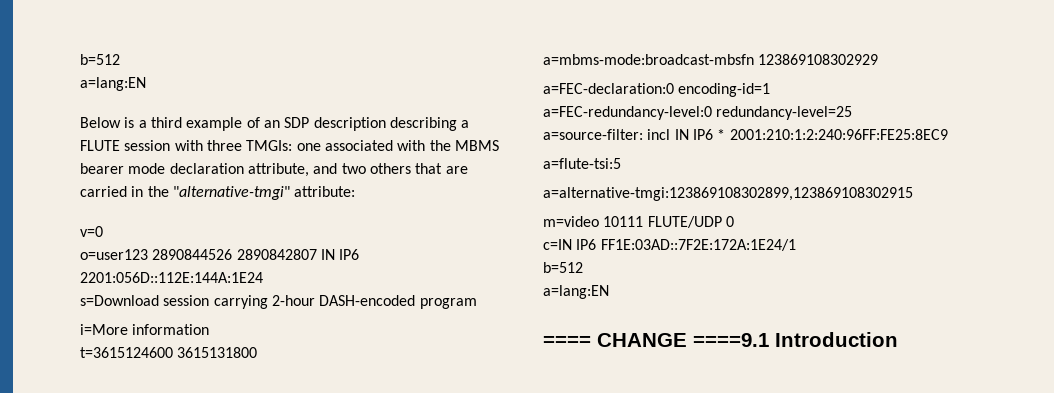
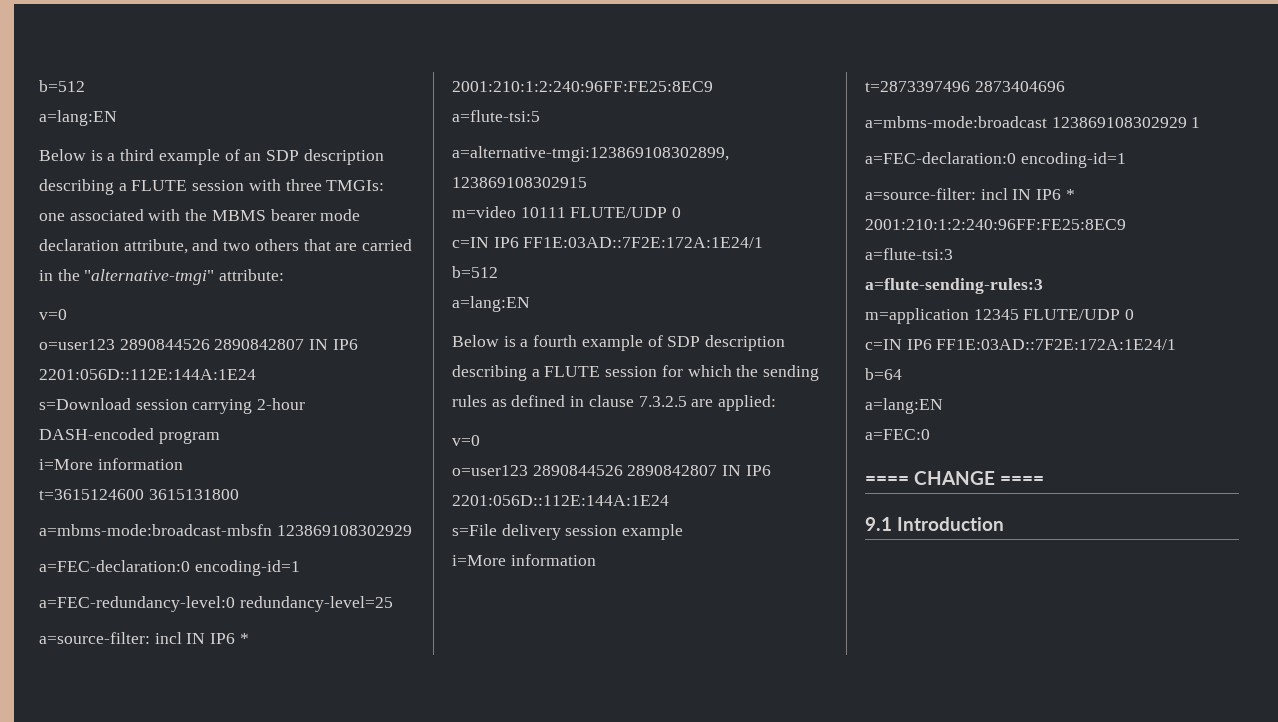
(609, 292) none -> [452,335,786,351] [452,365,820,381] [452,395,777,411] [452,435,480,446] [452,465,771,476] [452,495,669,506] [452,524,684,540] [452,554,596,566] [865,81,1065,92] [865,116,1201,128] [865,152,1126,168] [865,188,1075,200] [865,219,1126,230] [865,248,953,260] [865,278,1043,294] [865,308,1135,324] [865,339,1177,350] [865,368,902,380] [865,398,943,414] [865,429,930,440] // Below is a fourth example of SDP description describing a FLUTE session for which the sending rules as defined in clause 7.3.2.5 are applied: // v=0 // o=user123 2890844526 2890842807 IN IP6 2201:056D::112E:144A:1E24 // s=File delivery session example // i=More information // t=2873397496 2873404696 // a=mbms-mode:broadcast 123869108302929 1 // a=FEC-declaration:0 encoding-id=1 // a=source-filter: incl IN IP6 * 2001:210:1:2:240:96FF:FE25:8EC9 // a=flute-tsi:3 // a=flute-sending-rules:3 // m=application 12345 FLUTE/UDP 0 // c=IN IP6 FF1E:03AD::7F2E:172A:1E24/1 // b=64 // a=lang:EN // a=FEC:0
[693,333,769,347] ====9.1 -> [1000,476,1044,485] [865,517,892,531] ==== // 9.1

